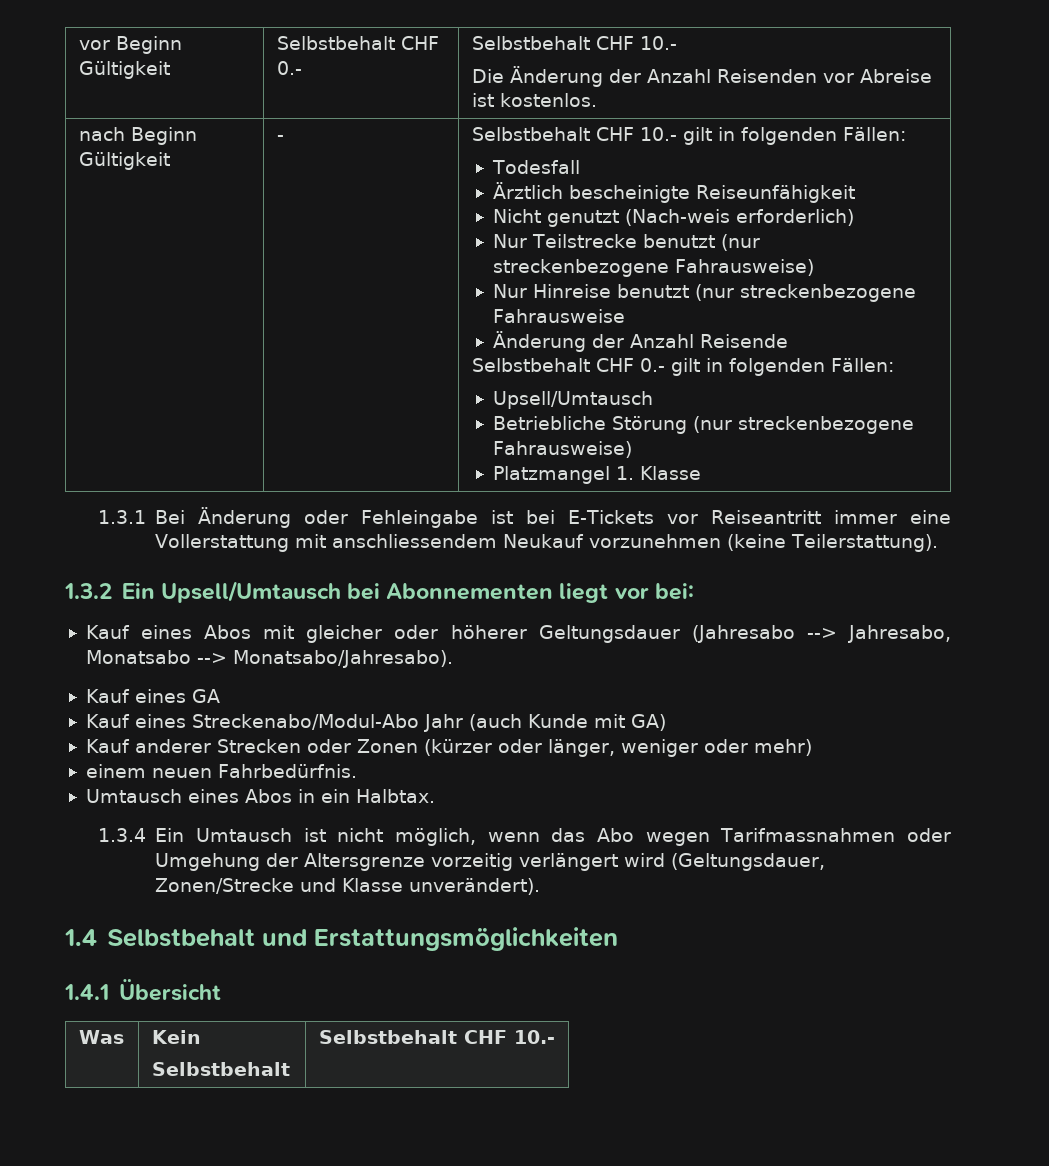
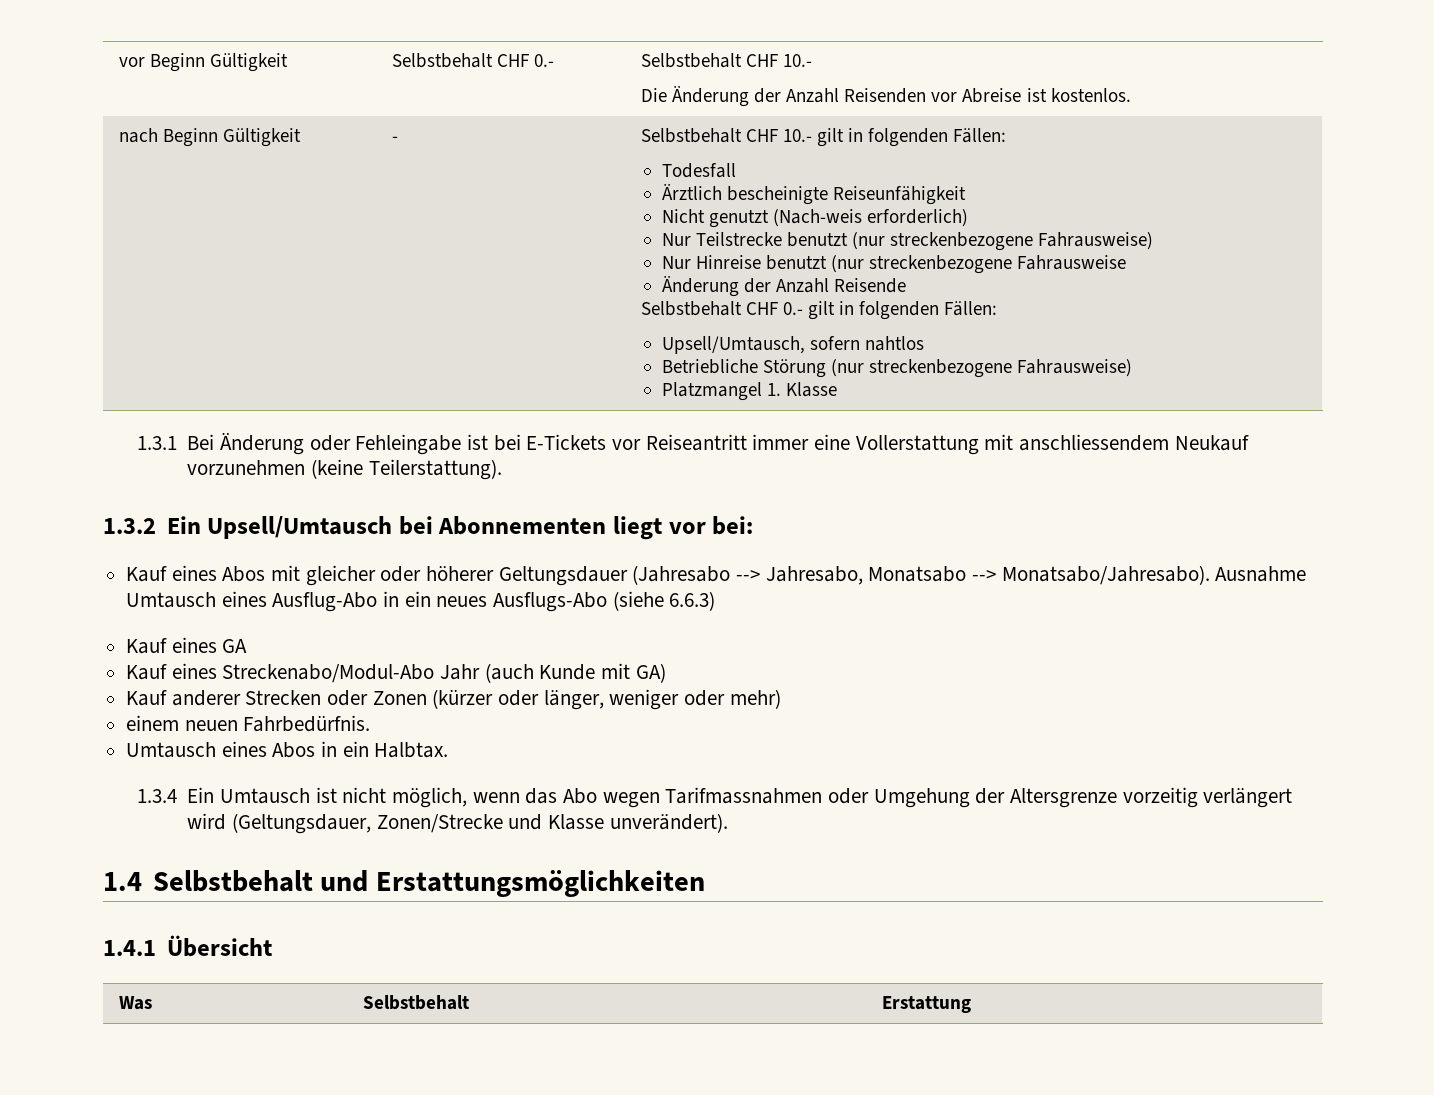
[492,391,653,409] Upsell/Umtausch -> [661,336,924,354] Upsell/Umtausch, sofern nahtlos
(453, 659) none -> [1215,566,1307,582] [126,591,716,612] Ausnahme Umtausch eines Ausflug-Abo in ein neues Ausflugs-Abo (siehe 6.6.3)
[151,1030,201,1044] Kein // -> (152, 1003) none
[318,1030,555,1044] Selbstbehalt CHF 10.- -> [881,996,971,1013] Erstattung

